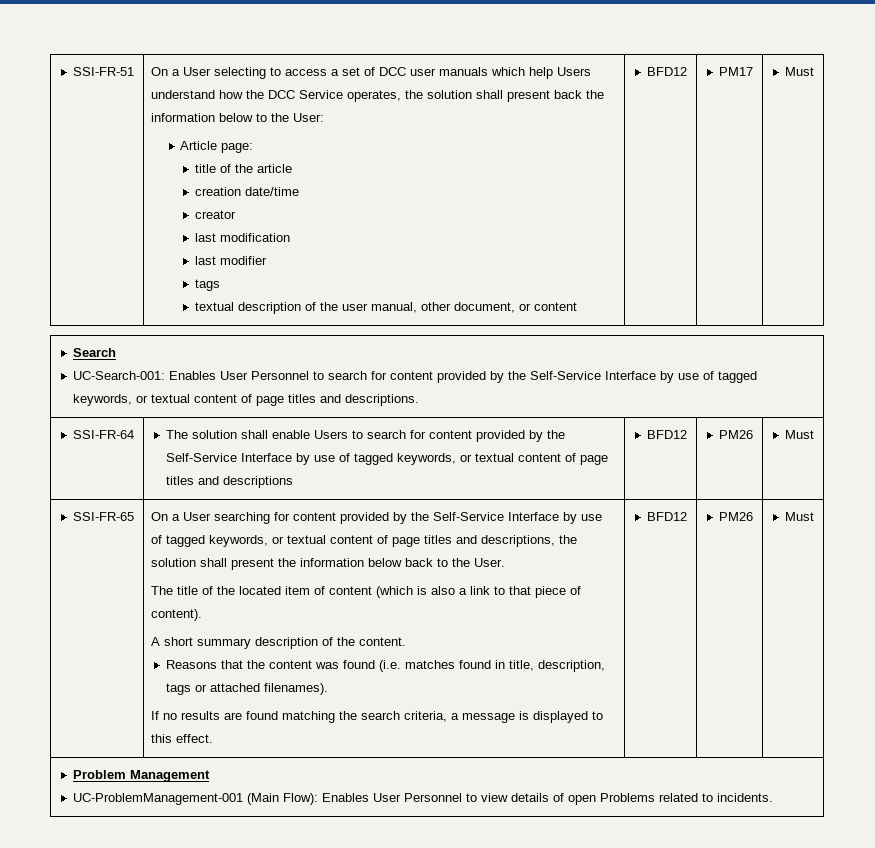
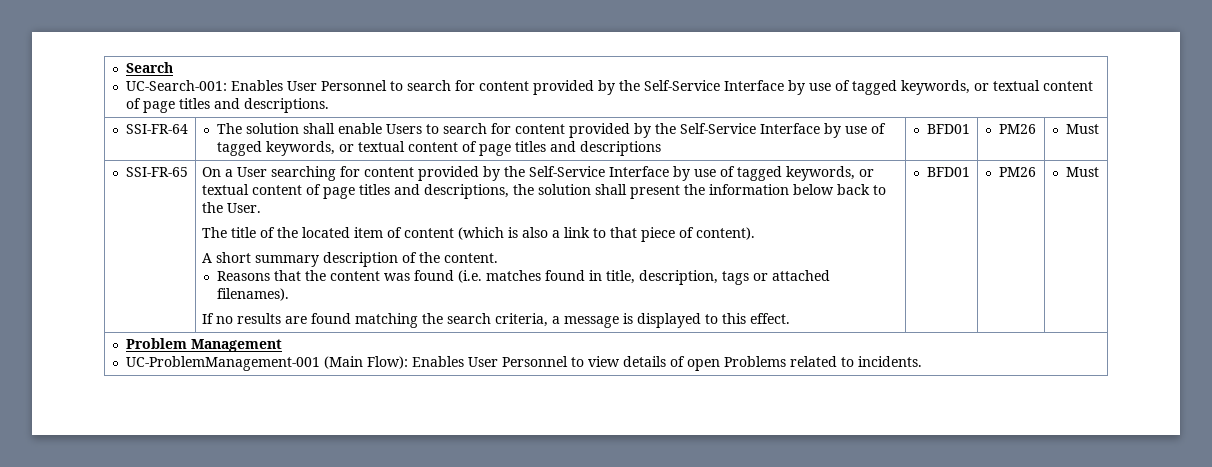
[72,67,134,76] [151,67,592,79] [151,90,605,102] [151,113,325,122] [180,141,254,153] [194,164,292,173] [194,187,299,196] [194,210,236,219] [194,233,290,242] [194,256,267,265] [194,279,220,291] [194,302,577,314] [646,67,687,76] [718,67,753,76] [784,67,814,76] SSI-FR-51 | On a User selecting to access a set of DCC user manuals which help Users understand how the DCC Service operates, the solution shall present back the information below to the User: // Article page: // title of the article // creation date/time // creator // last modification // last modifier // tags // textual description of the user manual, other document, or content | BFD12 | PM17 | Must // -> (125, 67) none
[646,430,687,439] BFD12 -> [926,124,970,134] BFD01
[646,512,687,521] BFD12 -> [926,167,970,177] BFD01

